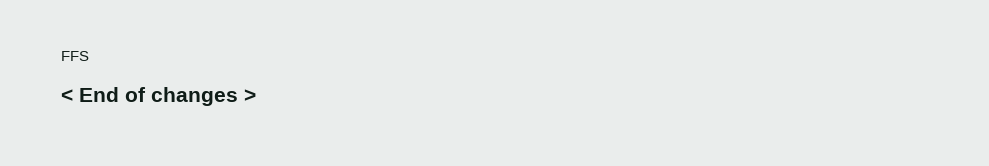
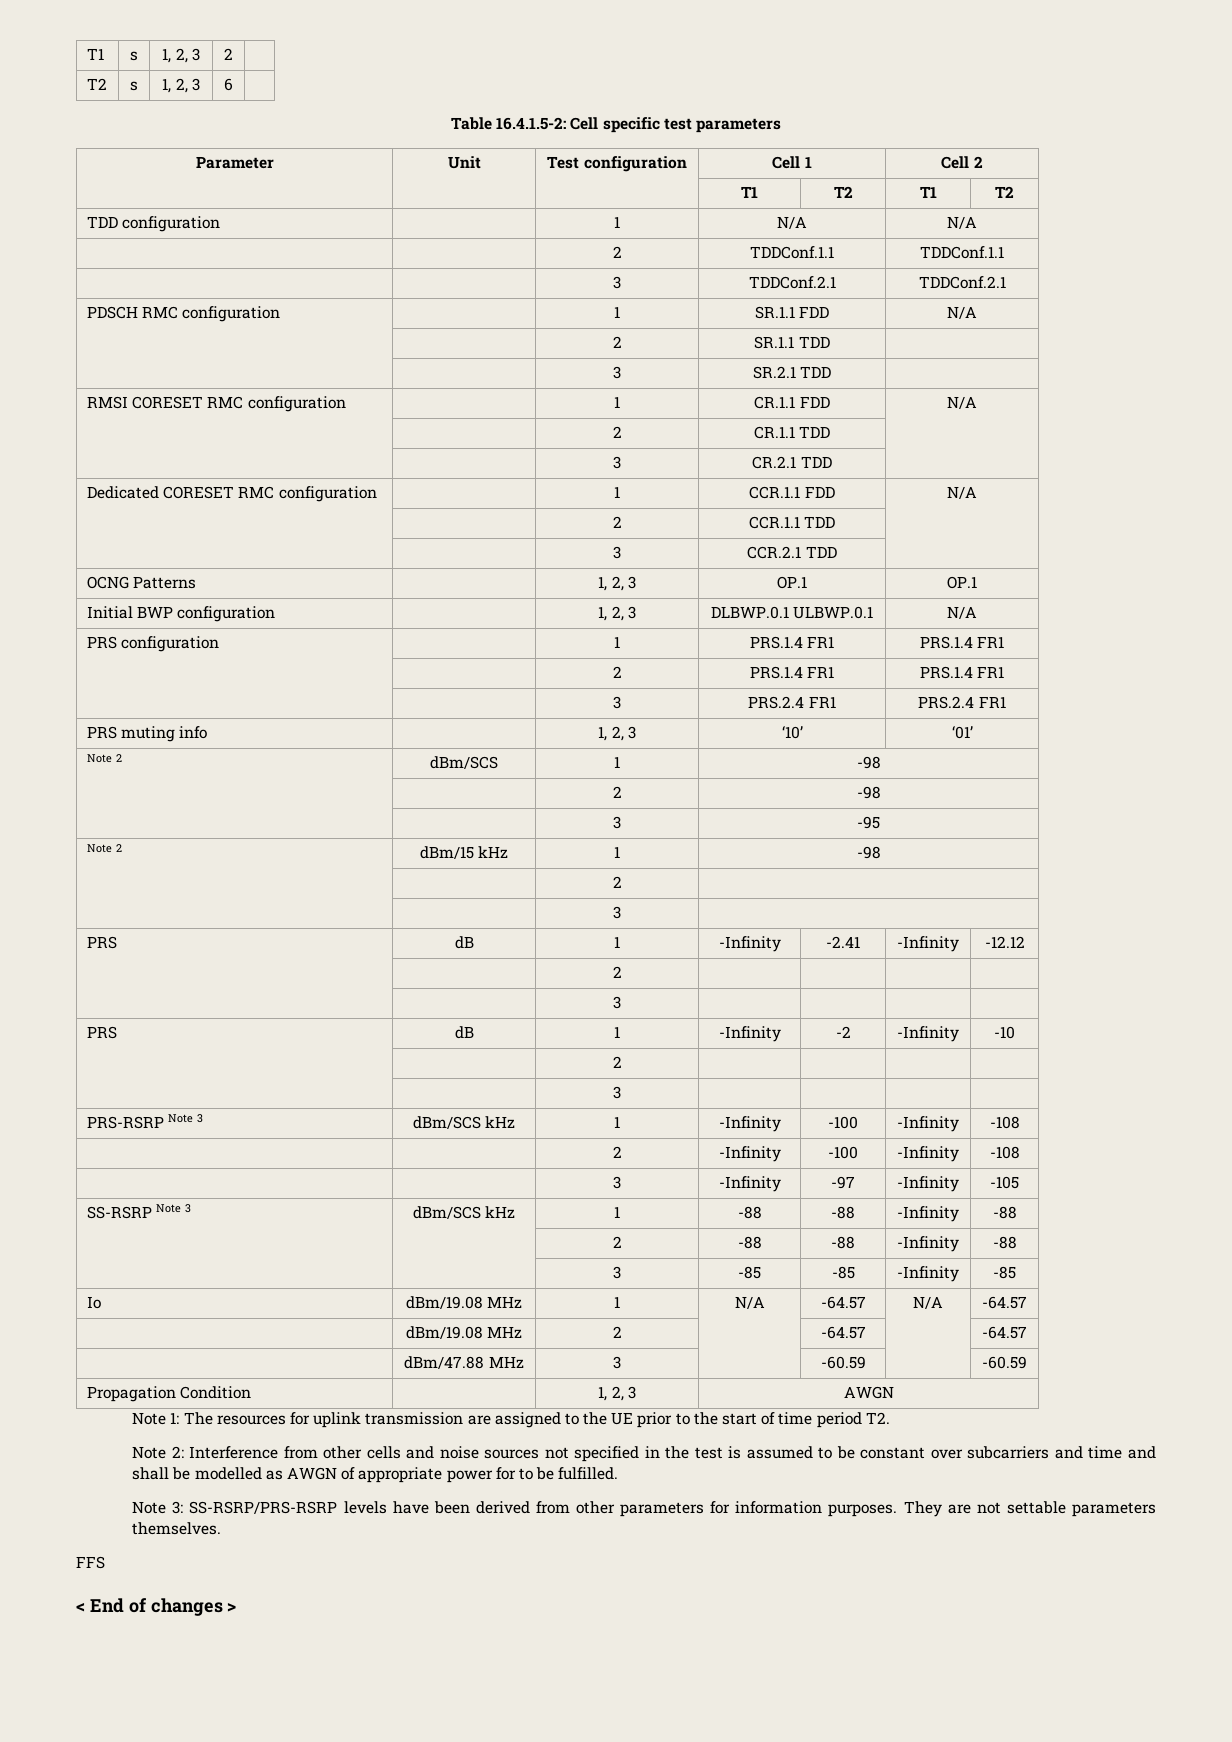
(61, 56) none -> [86,48,104,60] [130,51,138,61] [162,48,200,63] [224,48,233,60] [86,78,107,90] [130,81,138,91] [162,78,200,93] [224,78,233,91] [451,117,781,133] [195,156,274,169] [447,156,481,169] [547,156,687,172] [772,156,812,169] [941,156,983,169] [741,186,758,198] [833,186,853,198] [919,186,937,198] [995,186,1014,198] [86,216,221,232] [614,216,620,228] [777,216,807,229] [947,216,977,229] [612,246,622,258] [750,246,834,259] [920,246,1004,259] [613,276,621,289] [748,276,836,289] [918,276,1006,289] [86,306,281,322] [614,306,620,318] [754,306,830,319] [947,306,977,319] [612,336,622,348] [754,336,830,349] [613,366,621,379] [752,366,832,379] [86,396,346,412] [614,396,620,408] [754,396,830,409] [947,396,977,409] [612,426,622,438] [753,426,831,439] [613,456,621,469] [752,456,832,469] [86,486,377,502] [614,486,620,498] [749,486,835,499] [947,486,977,499] [612,516,622,528] [748,516,836,529] [613,546,621,559] [747,546,837,559] [86,576,197,589] [598,576,636,591] [777,576,807,589] [947,576,977,589] [86,606,276,622] [598,606,636,621] [710,606,874,619] [947,606,977,619] [86,636,220,652] [614,636,620,648] [749,636,835,649] [919,636,1005,649] [612,666,622,678] [749,666,835,679] [919,666,1005,679] [613,696,621,709] [748,696,836,709] [918,696,1006,709] [86,726,208,742] [598,726,636,741] [781,726,803,739] [951,726,973,739] [86,754,123,763] [429,756,498,769] [614,756,620,768] [856,756,881,769] [612,786,622,798] [856,786,881,799] [613,816,621,829] [857,816,880,829] [86,844,123,853] [419,846,509,859] [614,846,620,858] [856,846,881,859] [612,876,622,888] [613,906,621,919] [86,936,117,949] [454,936,474,949] [614,936,620,948] [718,936,781,952] [826,936,860,948] [897,936,959,952] [984,936,1025,948] [612,966,622,978] [613,996,621,1009] [86,1026,117,1039] [454,1026,474,1039] [614,1026,620,1038] [718,1026,781,1042] [835,1026,851,1038] [897,1026,959,1042] [994,1026,1015,1039] [612,1056,622,1068] [613,1086,621,1099] [86,1114,204,1129] [412,1116,516,1129] [614,1116,620,1128] [718,1116,781,1132] [828,1116,858,1129] [897,1116,959,1132] [989,1116,1020,1129] [612,1146,622,1158] [718,1146,781,1162] [828,1146,858,1159] [897,1146,959,1162] [989,1146,1020,1159] [613,1176,621,1189] [718,1176,781,1192] [831,1176,855,1189] [897,1176,959,1192] [990,1176,1019,1189] [86,1204,192,1219] [412,1206,516,1219] [614,1206,620,1218] [737,1206,762,1219] [831,1206,855,1219] [897,1206,959,1222] [992,1206,1017,1219] [612,1236,622,1248] [737,1236,762,1249] [831,1236,855,1249] [897,1236,959,1252] [992,1236,1017,1249] [613,1266,621,1279] [738,1266,761,1279] [831,1266,855,1279] [897,1266,959,1282] [993,1266,1016,1279] [86,1296,101,1309] [405,1296,523,1309] [614,1296,620,1308] [734,1296,765,1309] [820,1296,866,1309] [913,1296,943,1309] [982,1296,1027,1309] [405,1326,523,1339] [612,1326,622,1338] [820,1326,866,1339] [982,1326,1027,1339] [404,1356,524,1369] [613,1356,621,1369] [820,1356,866,1369] [982,1356,1027,1369] [86,1386,252,1402] [598,1386,636,1401] [843,1386,894,1399] [132,1412,890,1428] [132,1446,1157,1462] [132,1467,619,1483] [132,1501,1157,1517] [132,1522,222,1535] T1 | s | 1, 2, 3 | 2 | // T2 | s | 1, 2, 3 | 6 | // Table 16.4.1.5-2: Cell specific test parameters // Parameter | Unit | Test configuration | Cell 1 | Cell 2 // | | | T1 | T2 | T1 | T2 // TDD configuration | | 1 | N/A | N/A // | | 2 | TDDConf.1.1 | TDDConf.1.1 // | | 3 | TDDConf.2.1 | TDDConf.2.1 // PDSCH RMC configuration | | 1 | SR.1.1 FDD | N/A // | | 2 | SR.1.1 TDD | // | | 3 | SR.2.1 TDD | // RMSI CORESET RMC configuration | | 1 | CR.1.1 FDD | N/A // | | 2 | CR.1.1 TDD | // | | 3 | CR.2.1 TDD | // Dedicated CORESET RMC configuration | | 1 | CCR.1.1 FDD | N/A // | | 2 | CCR.1.1 TDD | // | | 3 | CCR.2.1 TDD | // OCNG Patterns | | 1, 2, 3 | OP.1 | OP.1 // Initial BWP configuration | | 1, 2, 3 | DLBWP.0.1 ULBWP.0.1 | N/A // PRS configuration | | 1 | PRS.1.4 FR1 | PRS.1.4 FR1 // | | 2 | PRS.1.4 FR1 | PRS.1.4 FR1 // | | 3 | PRS.2.4 FR1 | PRS.2.4 FR1 // PRS muting info | | 1, 2, 3 | ‘10’ | ‘01’ // Note 2 | dBm/SCS | 1 | -98 // | | 2 | -98 // | | 3 | -95 // Note 2 | dBm/15 kHz | 1 | -98 // | | 2 | // | | 3 | // PRS | dB | 1 | -Infinity | -2.41 | -Infinity | -12.12 // | | 2 | | | | // | | 3 | | | | // PRS | dB | 1 | -Infinity | -2 | -Infinity | -10 // | | 2 | | | | // | | 3 | | | | // PRS-RSRP Note 3 | dBm/SCS kHz | 1 | -Infinity | -100 | -Infinity | -108 // | | 2 | -Infinity | -100 | -Infinity | -108 // | | 3 | -Infinity | -97 | -Infinity | -105 // SS-RSRP Note 3 | dBm/SCS kHz | 1 | -88 | -88 | -Infinity | -88 // | | 2 | -88 | -88 | -Infinity | -88 // | | 3 | -85 | -85 | -Infinity | -85 // Io | dBm/19.08 MHz | 1 | N/A | -64.57 | N/A | -64.57 // | dBm/19.08 MHz | 2 | | -64.57 | | -64.57 // | dBm/47.88 MHz | 3 | | -60.59 | | -60.59 // Propagation Condition | | 1, 2, 3 | AWGN // Note 1: The resources for uplink transmission are assigned to the UE prior to the start of time period T2. // Note 2: Interference from other cells and noise sources not specified in the test is assumed to be constant over subcarriers and time and shall be modelled as AWGN of appropriate power for to be fulfilled. // Note 3: SS-RSRP/PRS-RSRP levels have been derived from other parameters for information purposes. They are not settable parameters themselves. //

